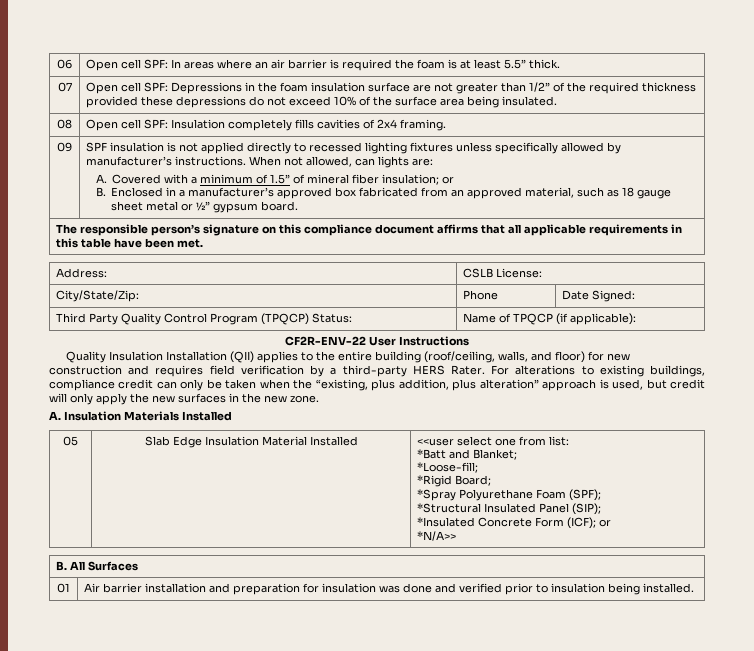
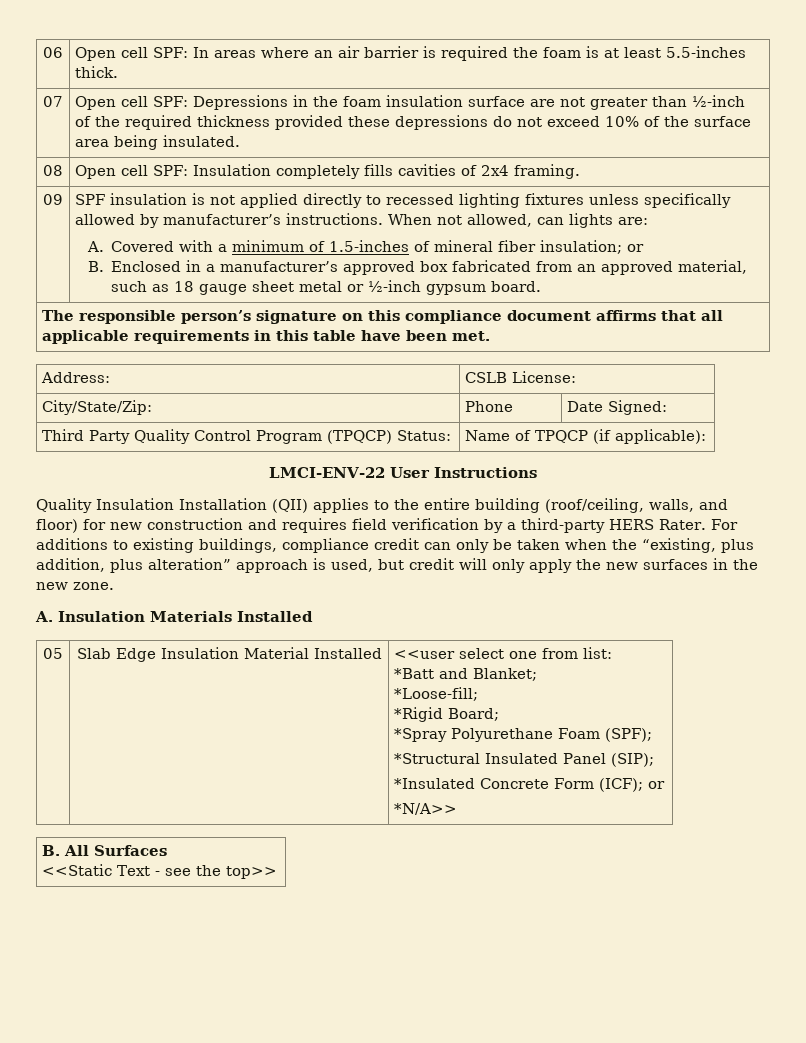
[504,59,527,69] 5.5” -> [666,46,747,58] 5.5-inches
[529,82,551,92] 1/2” -> [692,95,746,107] ½-inch
[270,174,291,184] 1.5” -> [329,240,410,252] 1.5-inches
[196,201,211,211] ½” -> [368,280,422,292] ½-inch
[285,336,366,346] CF2R-ENV-22 -> [269,467,386,478] LMCI-ENV-22
[515,365,576,375] alterations -> [36,538,108,550] additions
[57,583,70,593] [84,583,695,595] // 01 | Air barrier installation and preparation for insulation was done and verified prior to insulation being installed. -> [42,864,278,879] // <<Static Text - see the top>>

